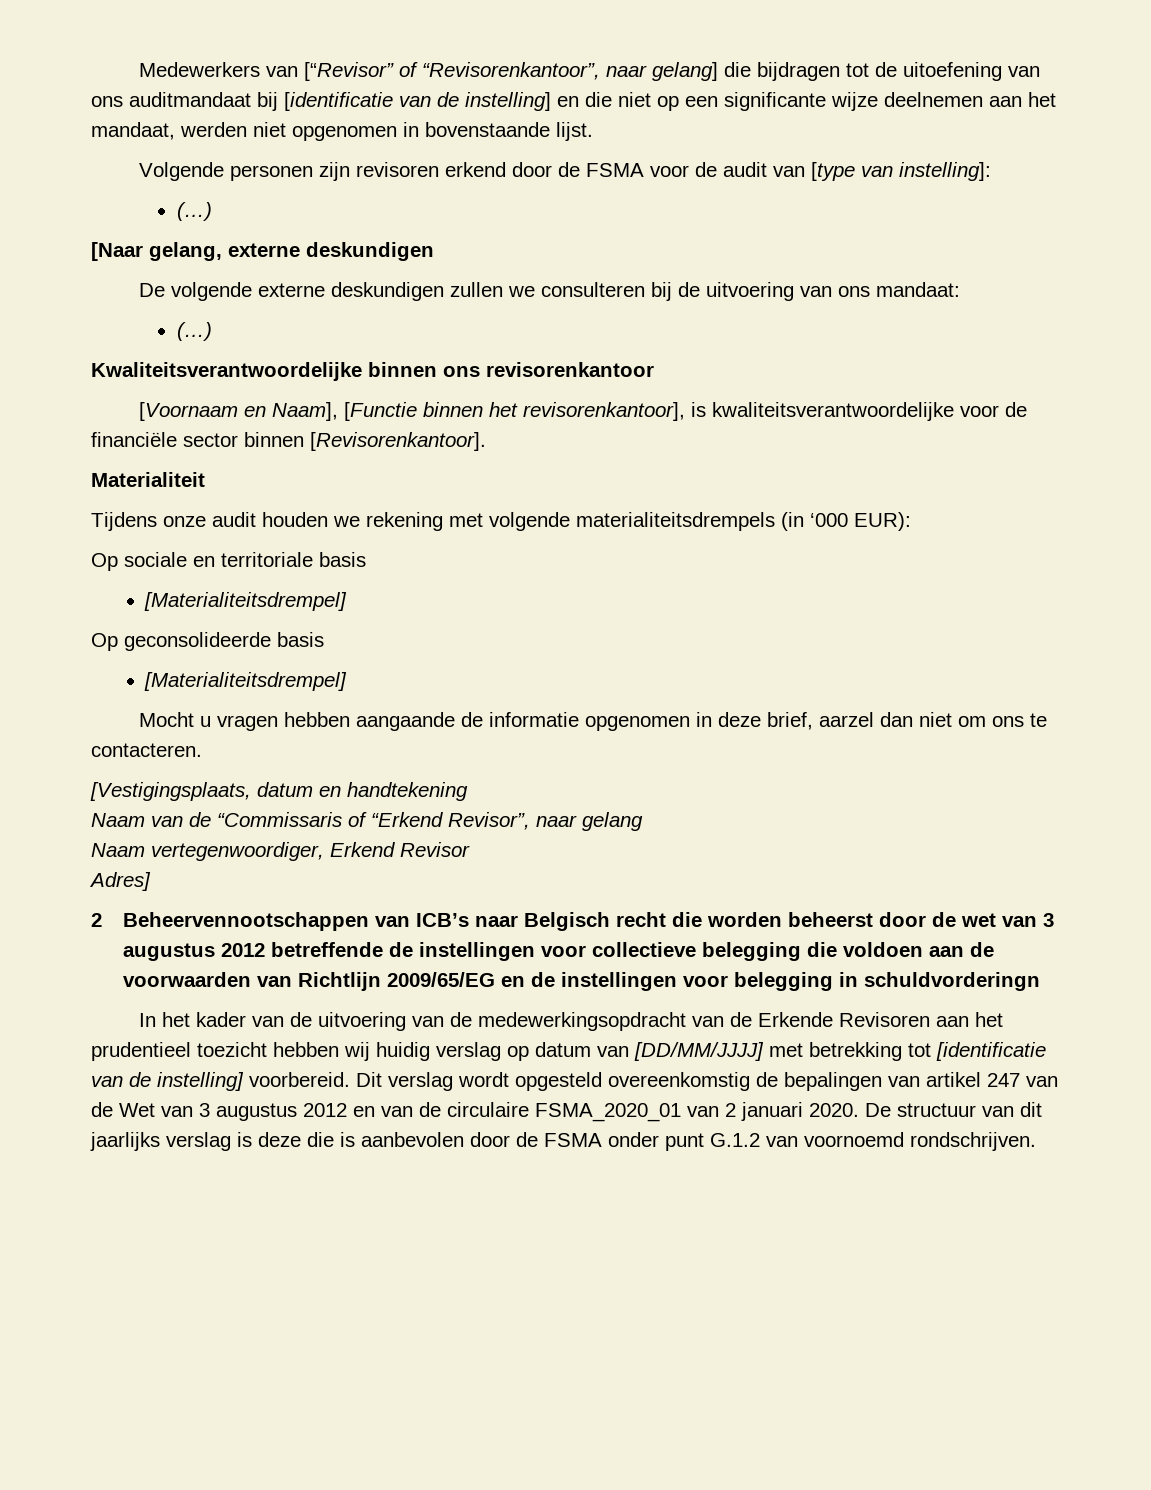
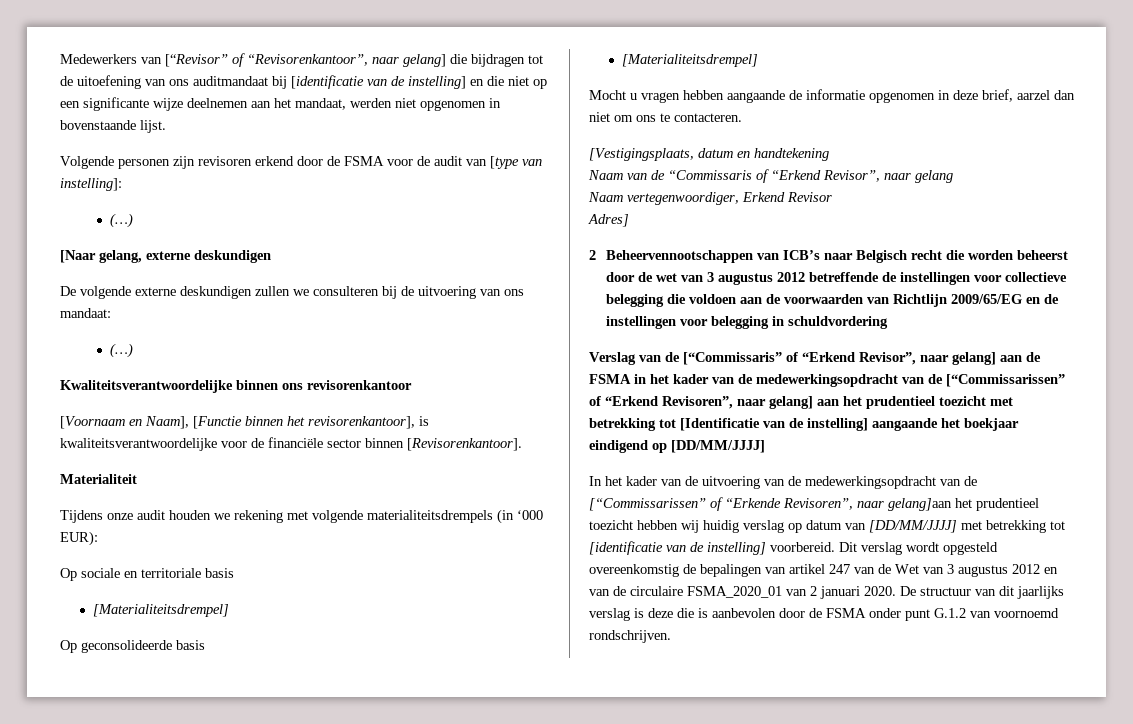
[863,972,1040,991] schuldvorderingn -> [787,316,888,329] [589,352,1041,365] [589,374,1065,387] [589,396,1013,409] [589,418,1019,431] [589,440,765,453] schuldvordering // Verslag van de [“Commissaris” of “Erkend Revisor”, naar gelang] aan de FSMA in het kader van de medewerkingsopdracht van de [“Commissarissen” of “Erkend Revisoren”, naar gelang] aan het prudentieel toezicht met betrekking tot [Identificatie van de instelling] aangaande het boekjaar eindigend op [DD/MM/JJJJ]
[758,1012,970,1027] Erkende Revisoren aan -> [589,497,952,511] [“Commissarissen” of “Erkende Revisoren”, naar gelang]aan

